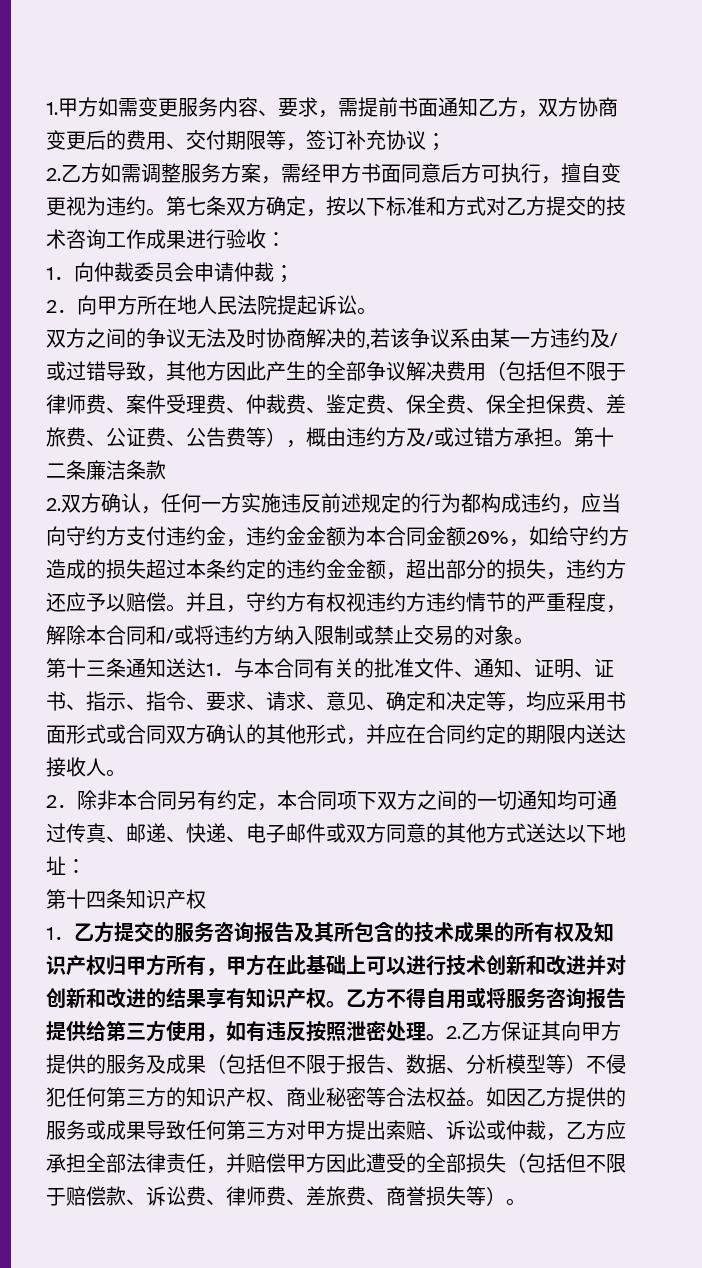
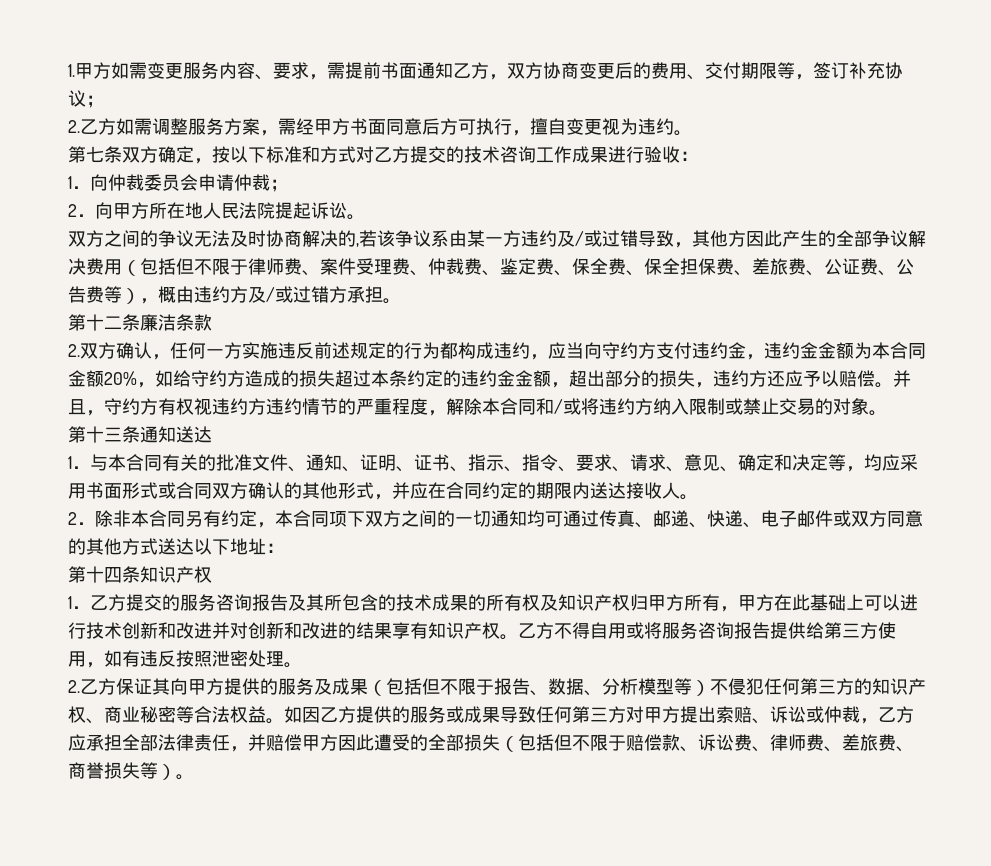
(166, 212) none -> (692, 133) //
(574, 443) none -> (401, 301) //
(206, 668) none -> (212, 434) //
(446, 1037) none -> (302, 665) //

